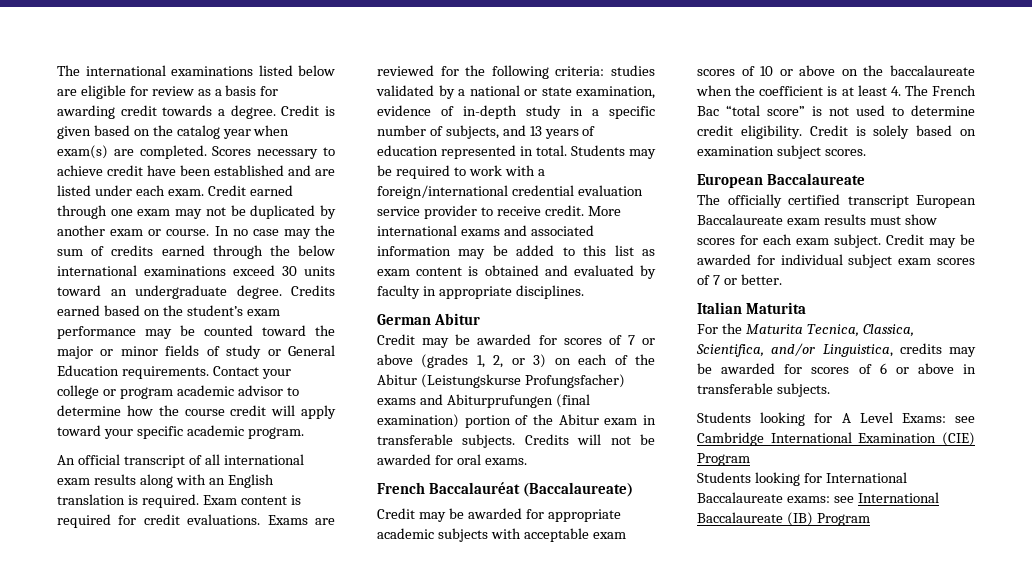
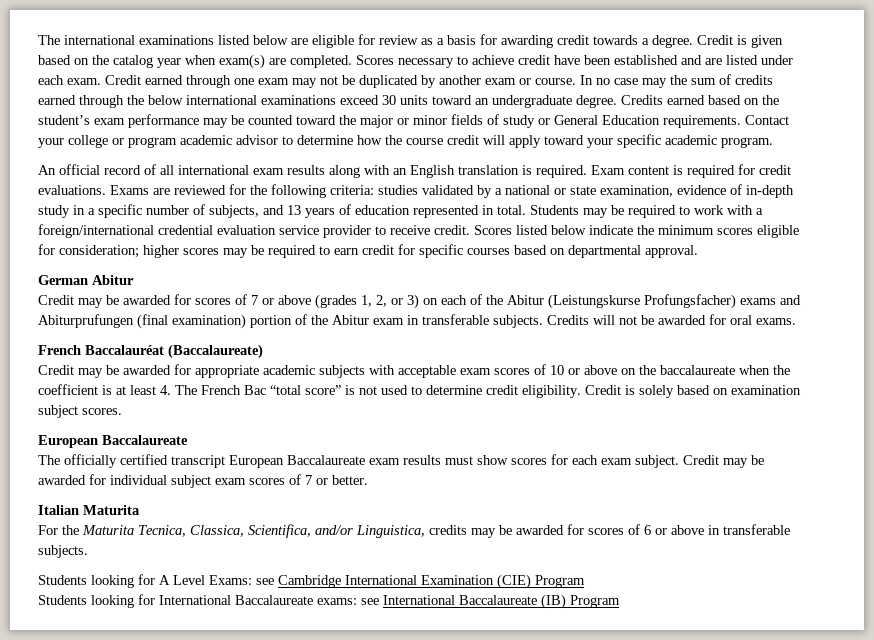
[123,455,185,468] transcript -> [104,165,141,175] record
[587,206,621,216] [377,225,594,236] [377,245,655,259] [377,265,656,279] [377,285,584,299] More international exams and associated information may be added to this list as exam content is obtained and evaluated by faculty in appropriate disciplines. -> [474,225,799,238] [38,244,698,258] Scores listed below indicate the minimum scores eligible for consideration; higher scores may be required to earn credit for specific courses based on departmental approval.

